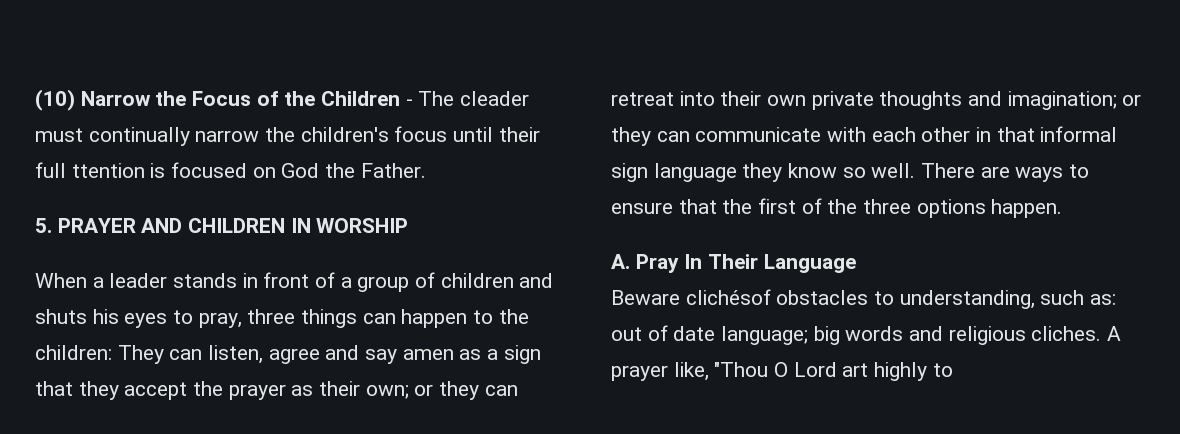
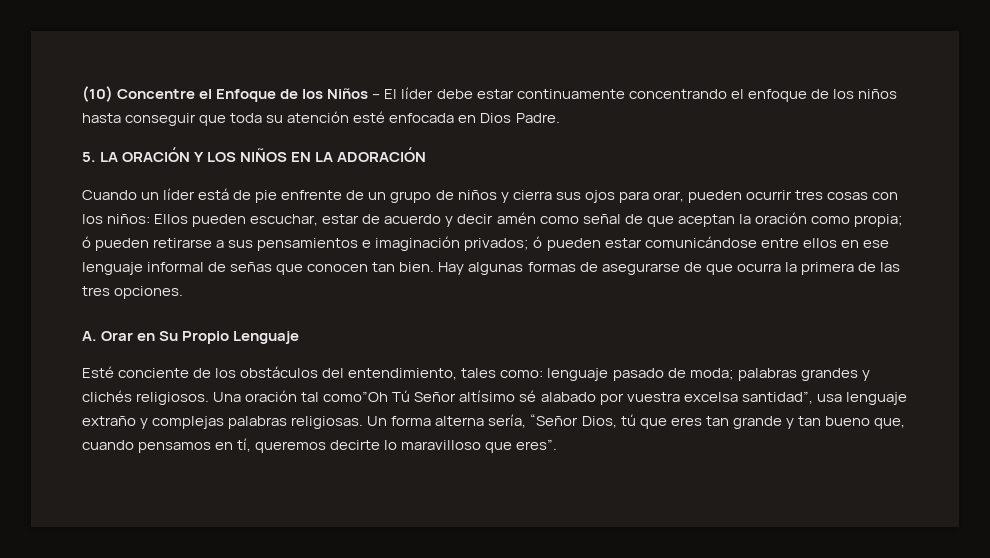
[80,91,530,106] [35,126,540,146] [35,162,426,178] [35,218,409,233] [35,272,554,292] [35,309,529,328] [35,345,541,364] [35,381,518,400] [611,91,1142,110] [611,126,1118,146] [611,163,1090,182] [611,198,1063,218] [611,254,856,273] [611,289,1117,309] [611,325,1122,345] [611,362,953,381] Narrow the Focus of the Children - The cleader must continually narrow the children's focus until their full ttention is focused on God the Father. // 5. PRAYER AND CHILDREN IN WORSHIP // When a leader stands in front of a group of children and shuts his eyes to pray, three things can happen to the children: They can listen, agree and say amen as a sign that they accept the prayer as their own; or they can retreat into their own private thoughts and imagination; or they can communicate with each other in that informal sign language they know so well. There are ways to ensure that the first of the three options happen. // A. Pray In Their Language // Beware clichésof obstacles to understanding, such as: out of date language; big words and religious cliches. A prayer like, "Thou O Lord art highly to -> [117,87,897,102] [82,111,560,126] [82,147,427,162] [82,188,899,203] [82,212,903,227] [82,236,889,251] [82,262,900,275] [82,286,184,299] [82,331,300,344] [82,366,870,381] [82,390,907,405] [82,414,905,429] [82,438,558,453] Concentre el Enfoque de los Niños – El líder debe estar continuamente concentrando el enfoque de los niños hasta conseguir que toda su atención esté enfocada en Dios Padre. // 5. LA ORACIÓN Y LOS NIÑOS EN LA ADORACIÓN // Cuando un líder está de pie enfrente de un grupo de niños y cierra sus ojos para orar, pueden ocurrir tres cosas con los niños: Ellos pueden escuchar, estar de acuerdo y decir amén como señal de que aceptan la oración como propia; ó pueden retirarse a sus pensamientos e imaginación privados; ó pueden estar comunicándose entre ellos en ese lenguaje informal de señas que conocen tan bien. Hay algunas formas de asegurarse de que ocurra la primera de las tres opciones. // A. Orar en Su Propio Lenguaje // Esté conciente de los obstáculos del entendimiento, tales como: lenguaje pasado de moda; palabras grandes y clichés religiosos. Una oración tal como”Oh Tú Señor altísimo sé alabado por vuestra excelsa santidad”, usa lenguaje extraño y complejas palabras religiosas. Un forma alterna sería, “Señor Dios, tú que eres tan grande y tan bueno que, cuando pensamos en tí, queremos decirte lo maravilloso que eres”.

